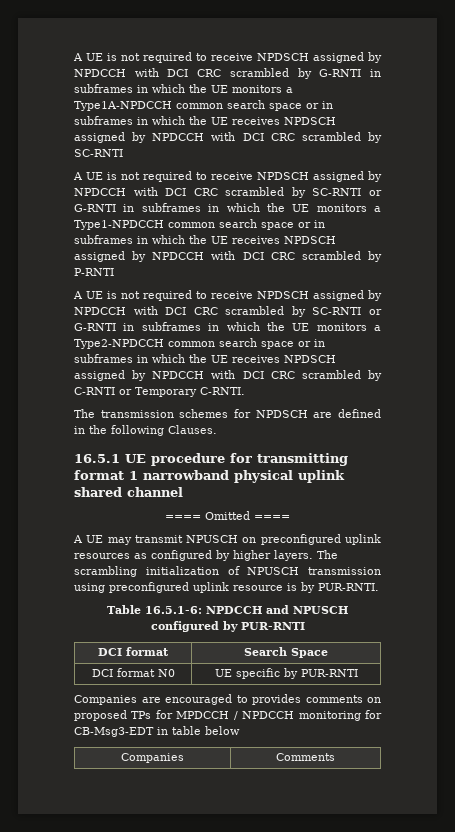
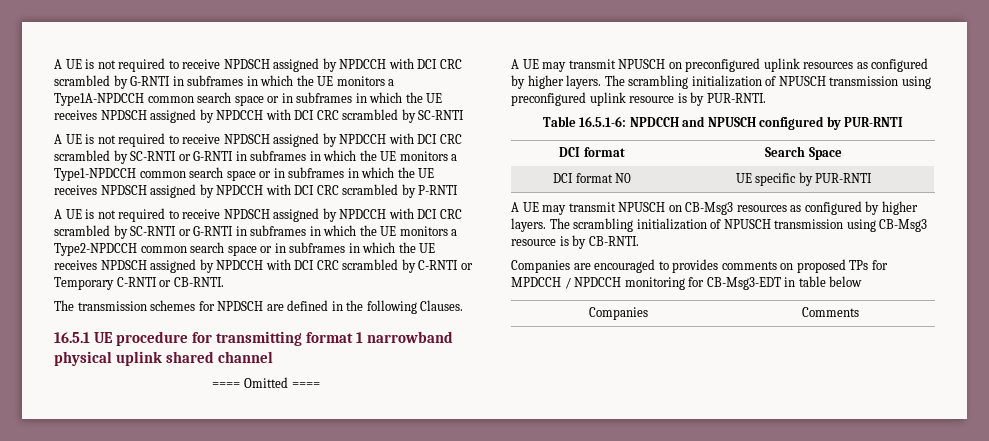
[200,387,245,395] C-RNTI. -> [116,277,224,287] C-RNTI or CB-RNTI.
(358, 673) none -> [511,201,918,215] [511,218,928,232] [511,235,639,249] // A UE may transmit NPUSCH on CB-Msg3 resources as configured by higher layers. The scrambling initialization of NPUSCH transmission using CB-Msg3 resource is by CB-RNTI.

